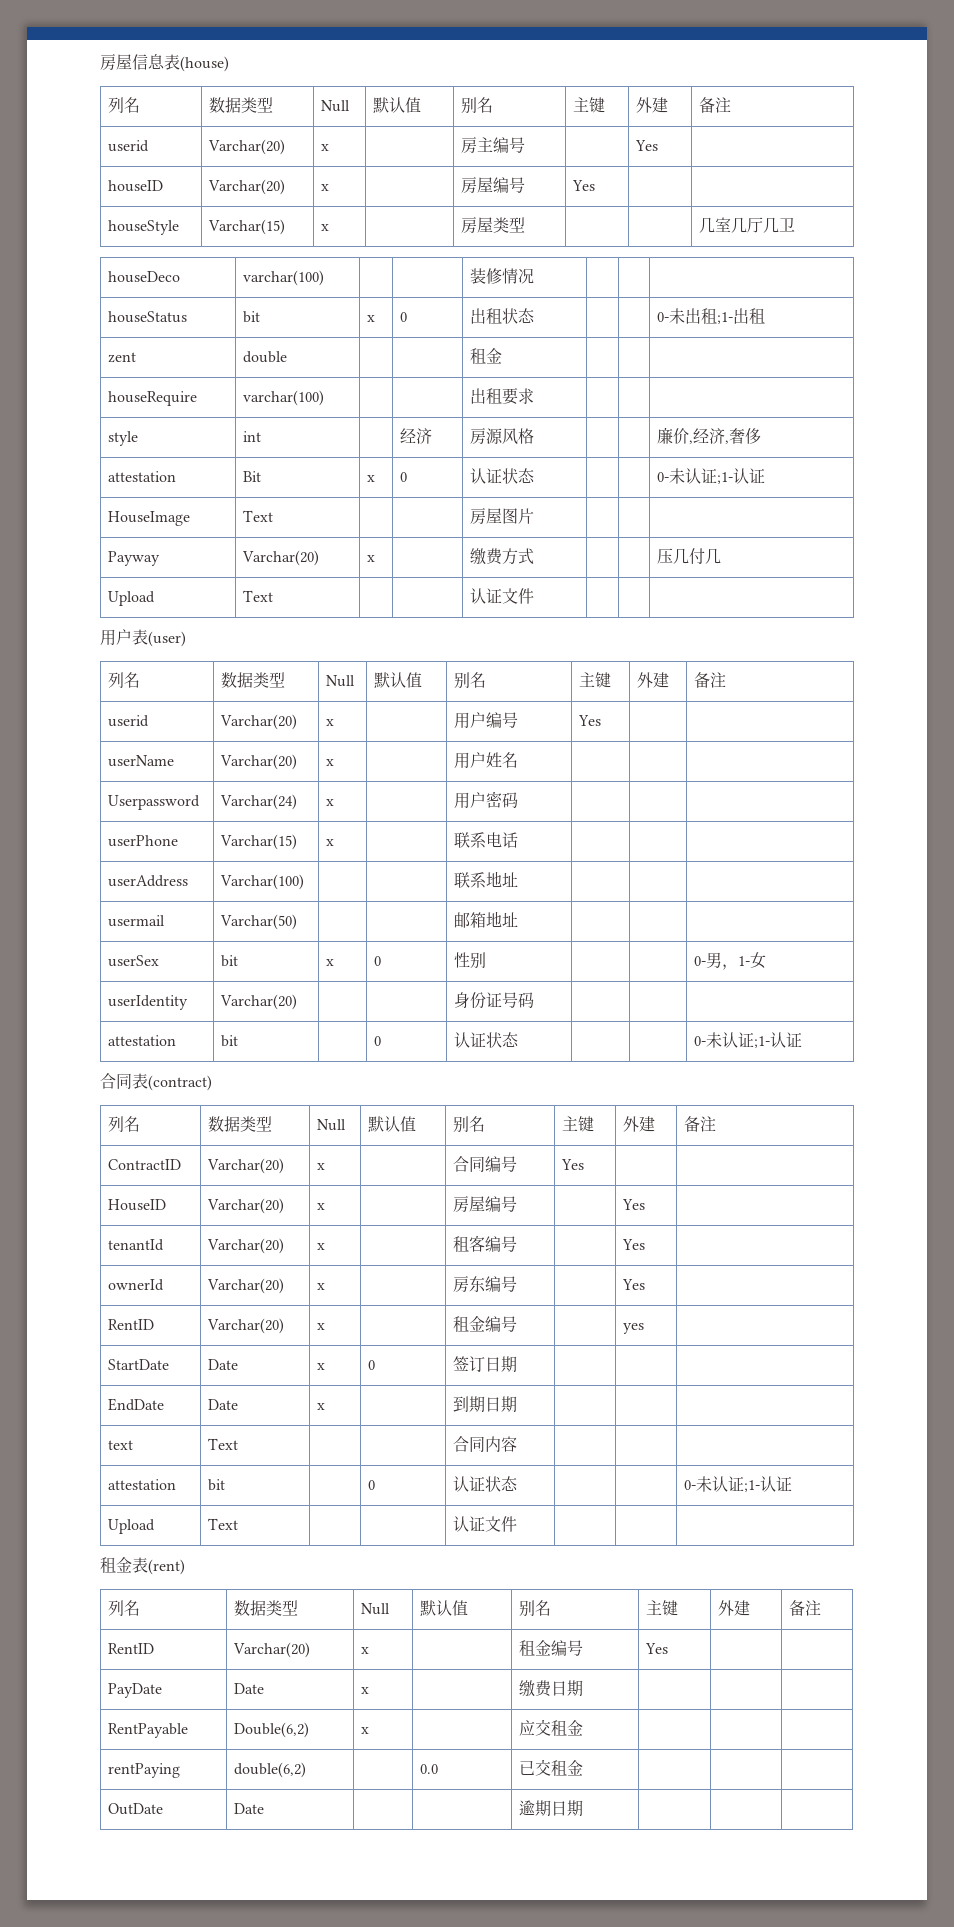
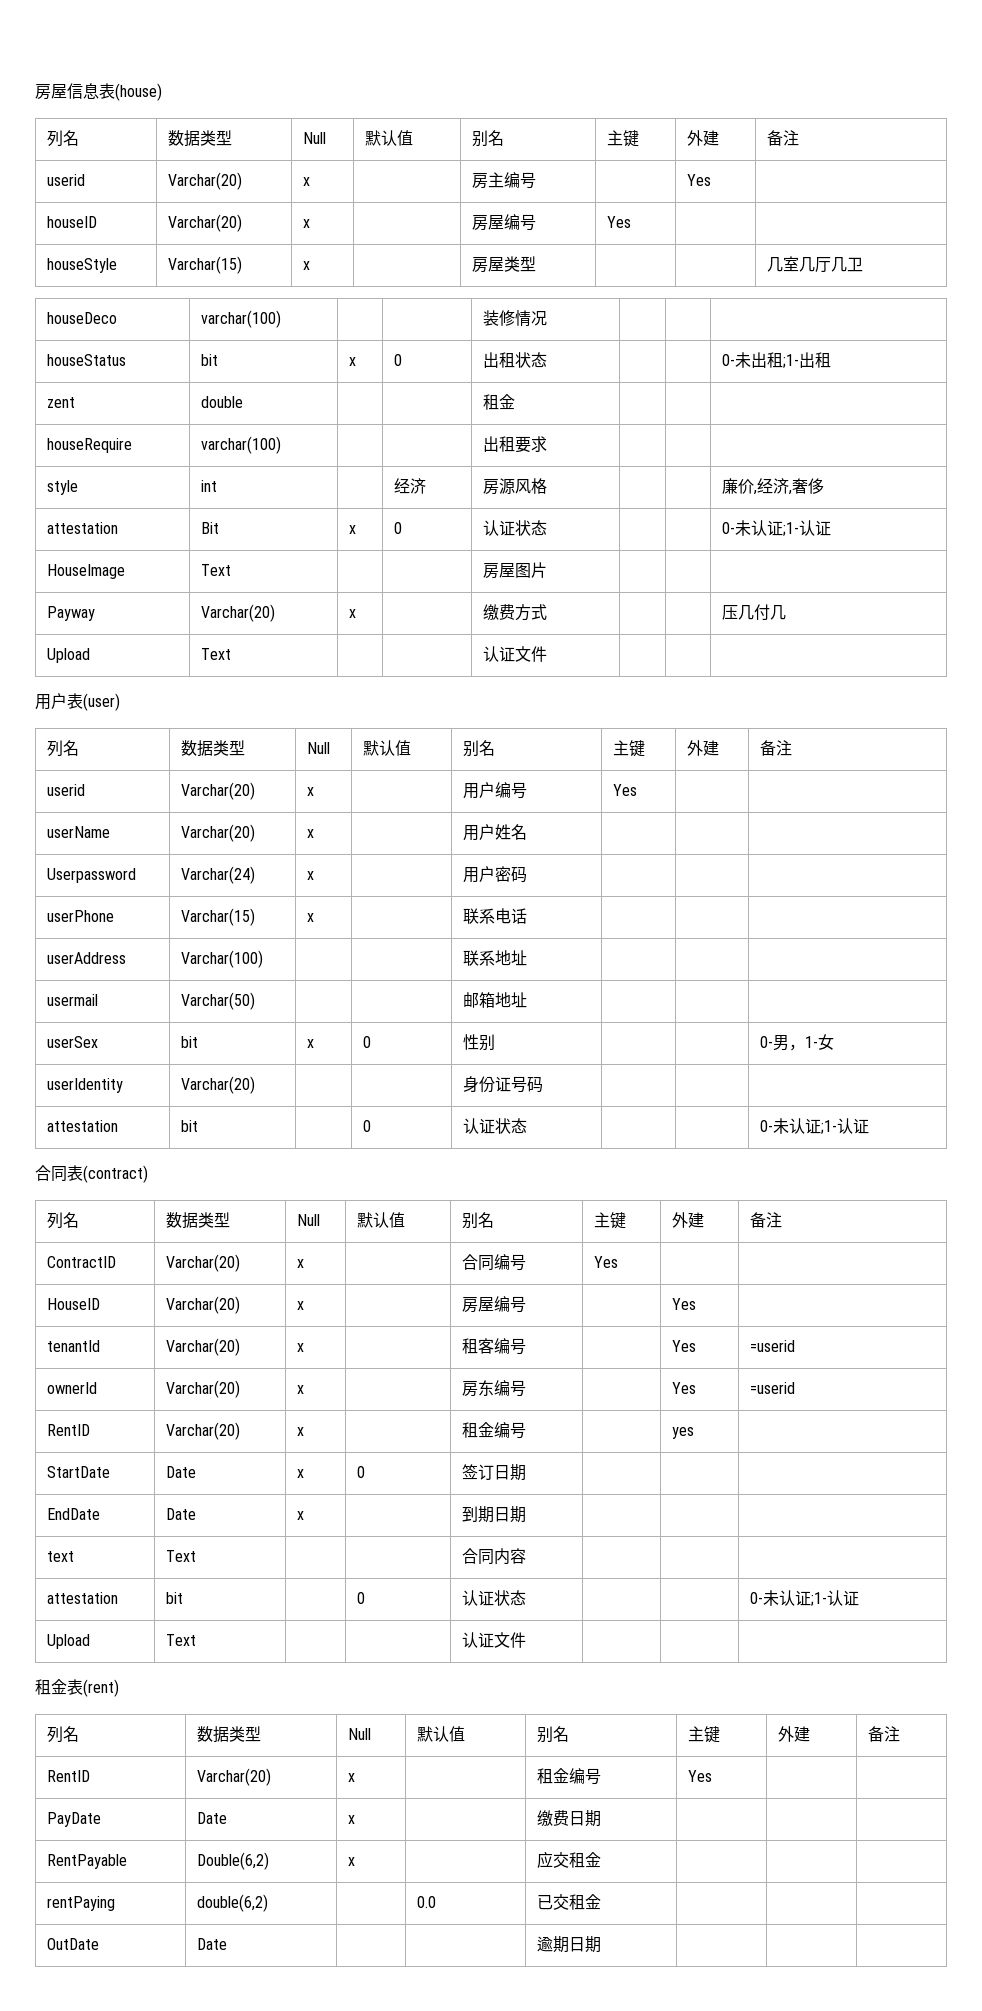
(646, 1244) none -> [750,1340,796,1352] =userid
(646, 1284) none -> [750,1382,796,1394] =userid

